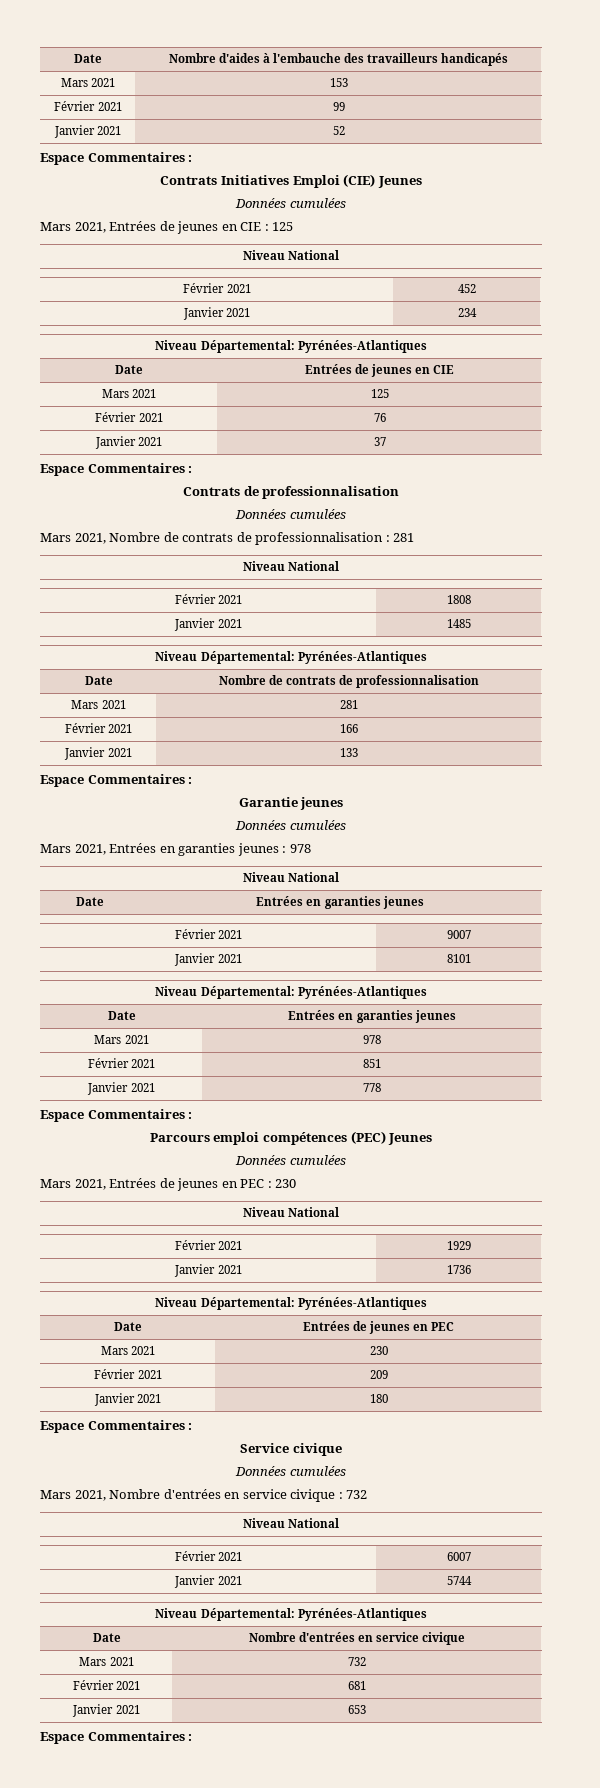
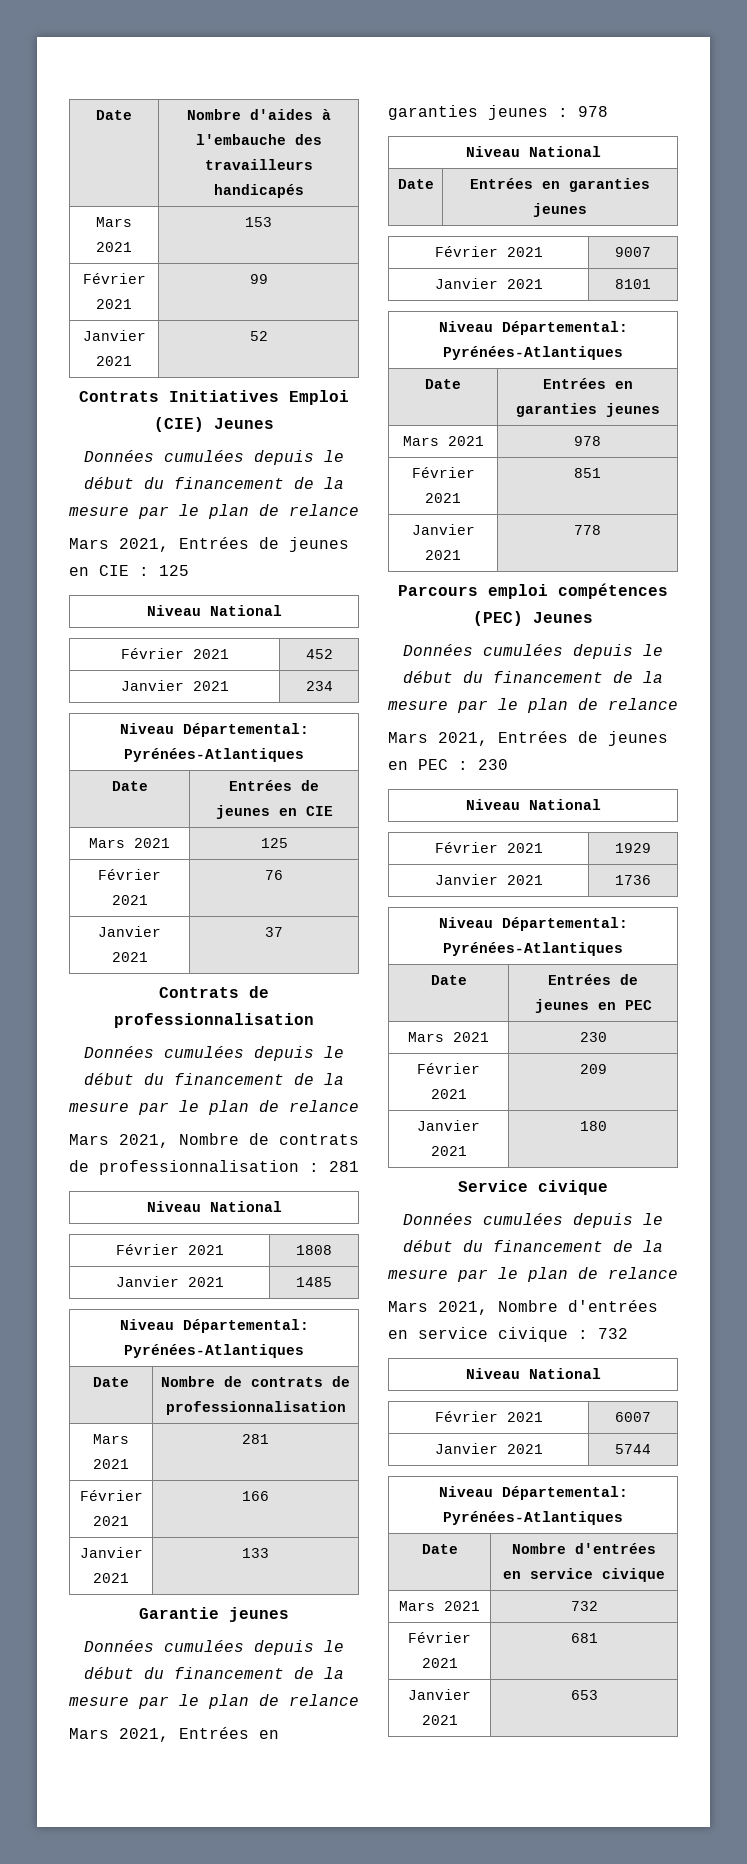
[40,152,193,165] // Espace Commentaires : -> (268, 336) none
(346, 203) none -> [254,450,344,465] [84,477,344,489] [69,504,359,519] depuis le début du financement de la mesure par le plan de relance
[40,463,193,476] // Espace Commentaires : -> (283, 932) none
(346, 514) none -> [254,1046,344,1061] [84,1073,344,1085] [69,1100,359,1115] depuis le début du financement de la mesure par le plan de relance
[40,774,193,787] // Espace Commentaires : -> (269, 1553) none
(346, 825) none -> [254,1640,344,1655] [84,1667,344,1679] [69,1694,359,1709] depuis le début du financement de la mesure par le plan de relance
[40,1109,193,1122] // Espace Commentaires : -> (601, 530) none
(346, 1160) none -> [573,644,663,659] [403,671,663,683] [388,698,678,713] depuis le début du financement de la mesure par le plan de relance
[40,1420,193,1433] // Espace Commentaires : -> (607, 1126) none
(346, 1471) none -> [573,1213,663,1228] [403,1240,663,1252] [388,1267,678,1282] depuis le début du financement de la mesure par le plan de relance
[40,1731,193,1744] // Espace Commentaires : -> (598, 1695) none

